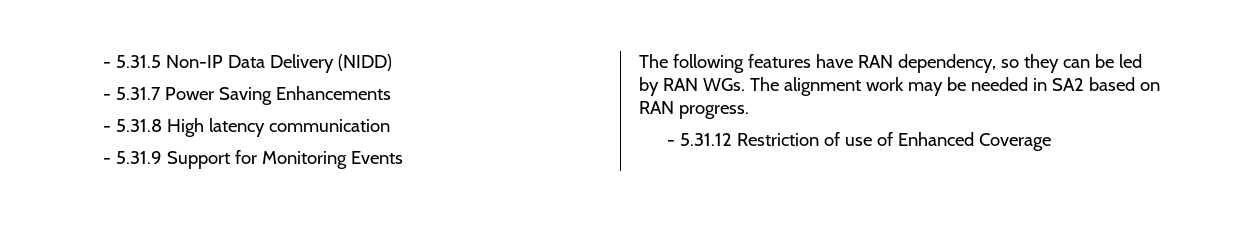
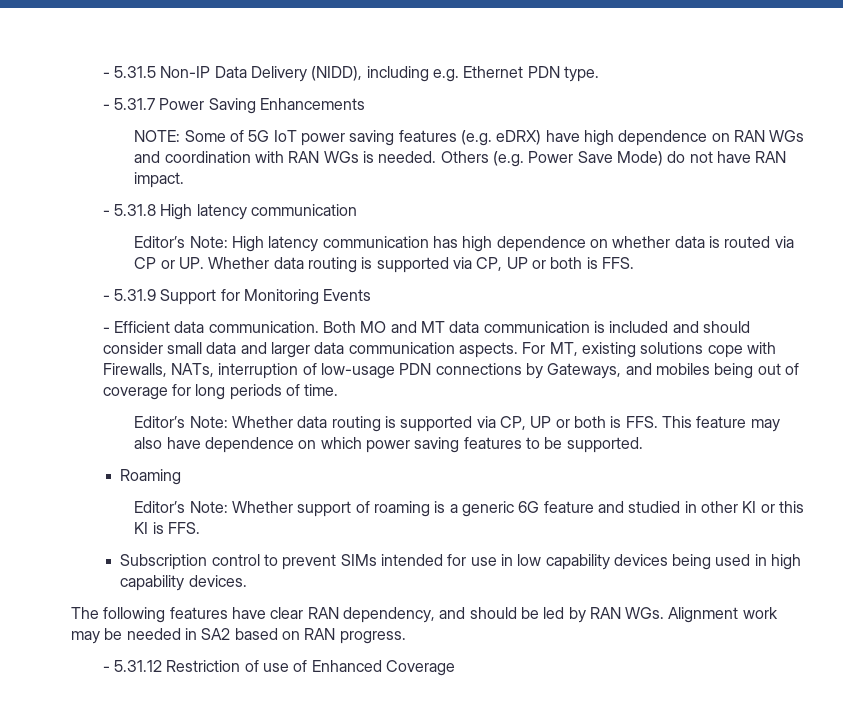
[338,54,393,71] (NIDD) -> [311,66,599,82] (NIDD), including e.g. Ethernet PDN type.
(392, 93) none -> [134,130,805,146] [134,151,787,167] [134,172,185,188] // NOTE: Some of 5G IoT power saving features (e.g. eDRX) have high dependence on RAN WGs and coordination with RAN WGs is needed. Others (e.g. Power Save Mode) do not have RAN impact.
(391, 125) none -> [134,236,794,252] [134,257,634,273] // Editor’s Note: High latency communication has high dependence on whether data is routed via CP or UP. Whether data routing is supported via CP, UP or both is FFS.
(404, 157) none -> [102,321,750,333] [102,342,776,358] [102,363,799,379] [102,384,339,400] [134,416,780,432] [134,437,643,453] [120,469,182,485] [134,501,804,517] [134,522,201,534] [120,554,802,570] [120,575,247,591] // - Efficient data communication. Both MO and MT data communication is included and should consider small data and larger data communication aspects. For MT, existing solutions cope with Firewalls, NATs, interruption of low-usage PDN connections by Gateways, and mobiles being out of coverage for long periods of time. // Editor’s Note: Whether data routing is supported via CP, UP or both is FFS. This feature may also have dependence on which power saving features to be supported. // Roaming // Editor’s Note: Whether support of roaming is a generic 6G feature and studied in other KI or this KI is FFS. // Subscription control to prevent SIMs intended for use in low capability devices being used in high capability devices.
(853, 61) none -> [270,607,304,619] clear
[1000,54,1090,73] so they can -> [439,607,517,619] and should
[749,77,861,96] The alignment -> [668,607,739,623] Alignment

